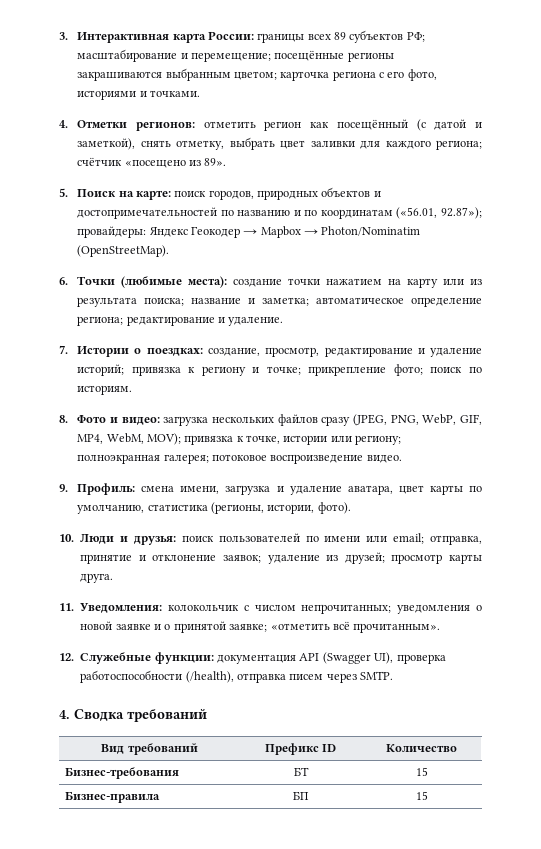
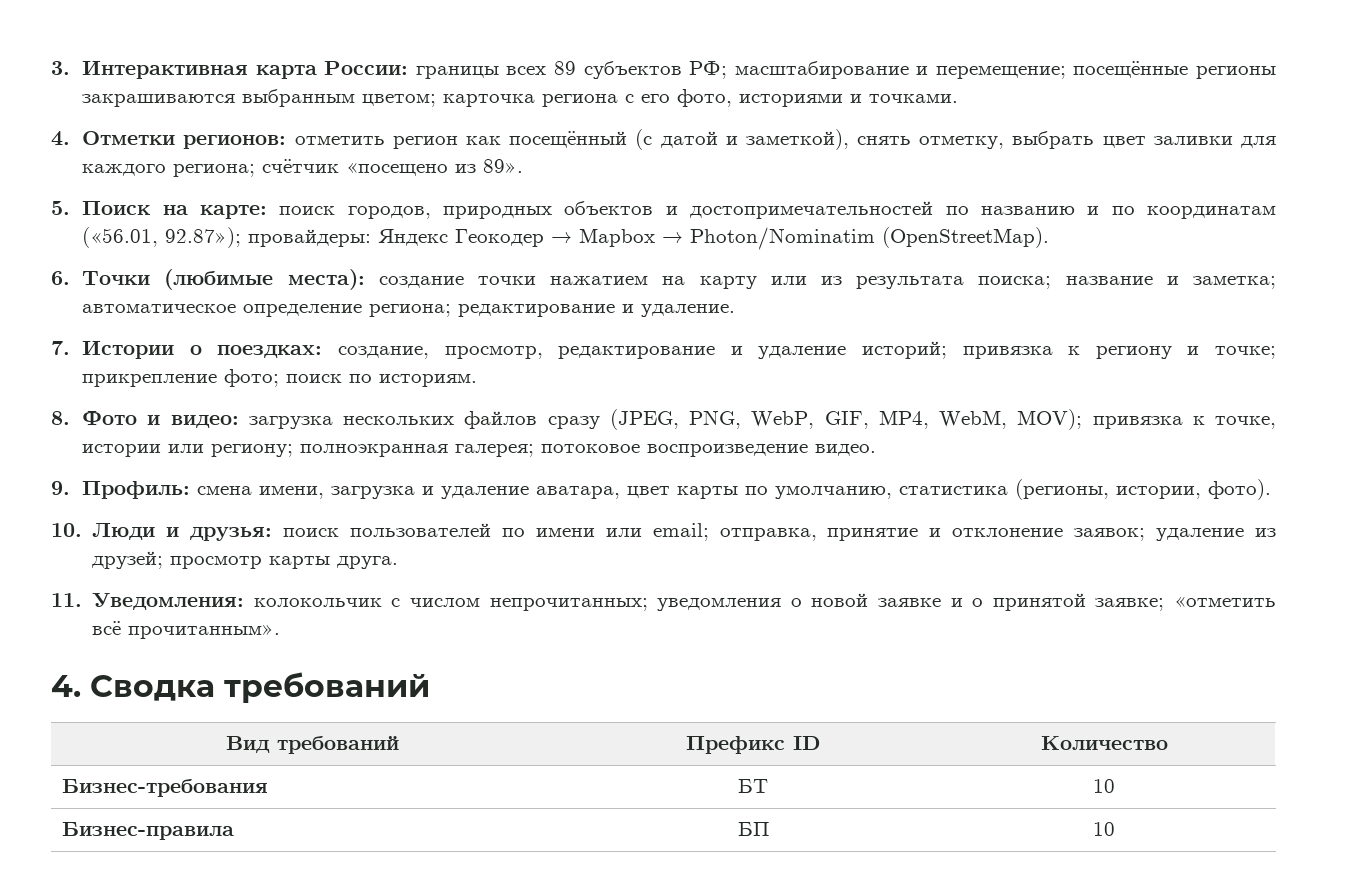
[59,652,446,664] [80,670,394,683] // 12. Служебные функции: документация API (Swagger UI), проверка работоспособности (/health), отправка писем через SMTP. -> (281, 631) none
[415,767,428,776] 15 -> [1093,779,1115,793] 10
[415,791,428,800] 15 -> [1093,822,1115,836] 10

